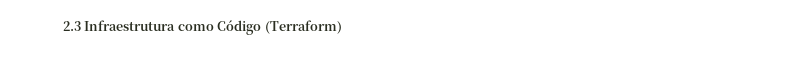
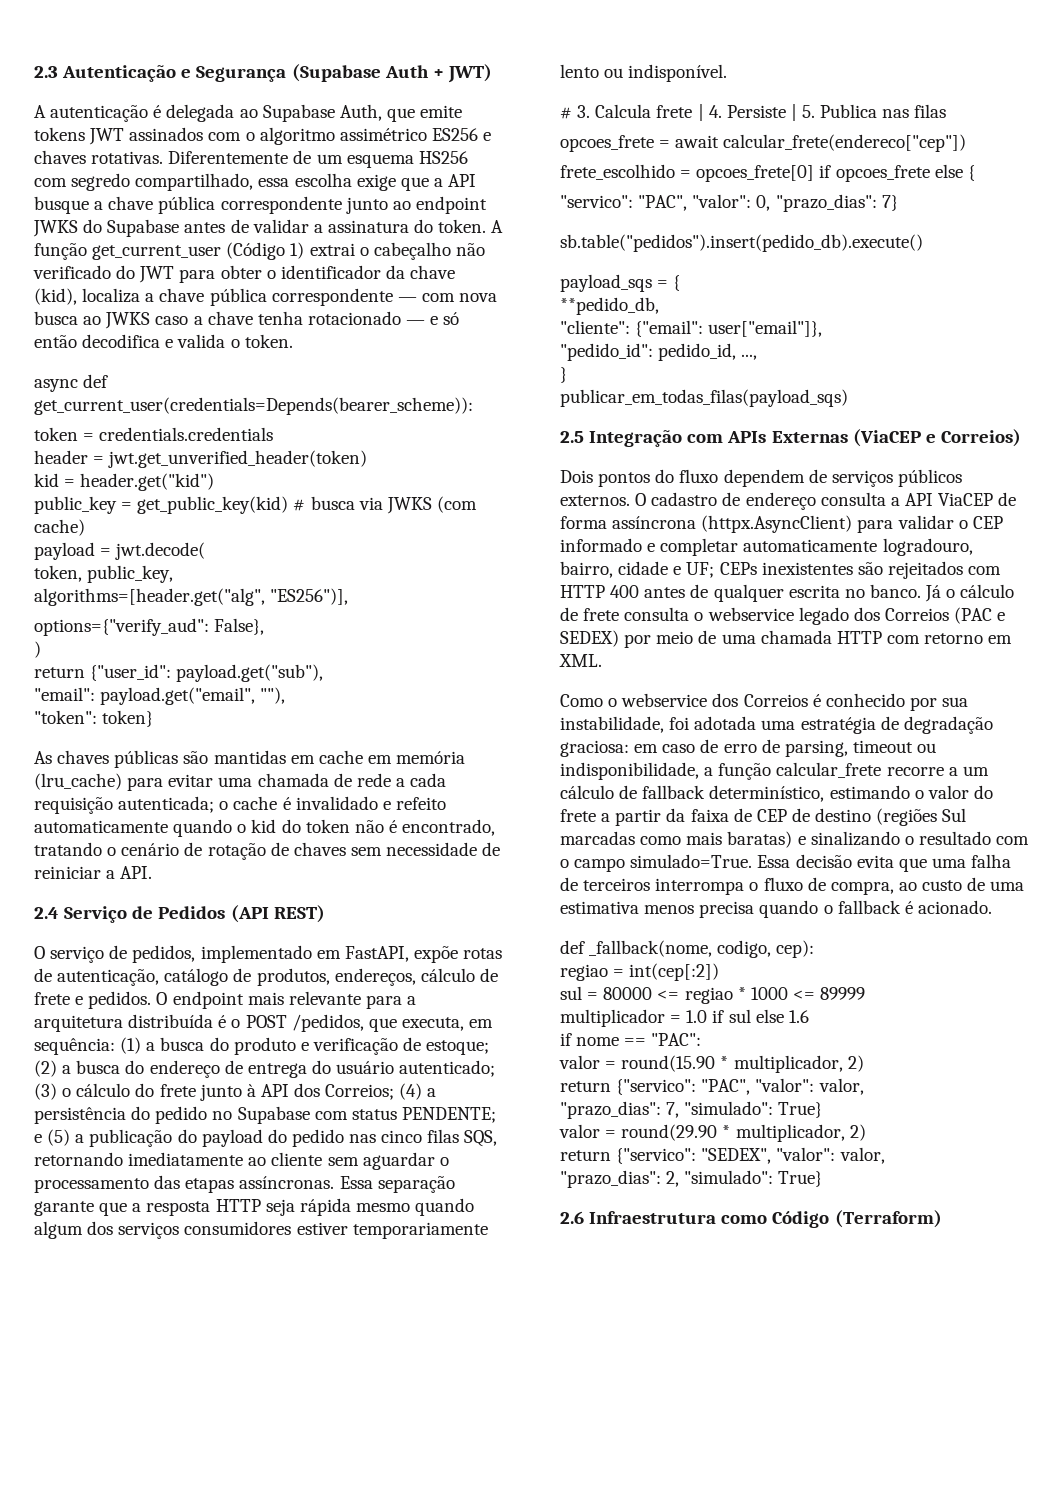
(81, 26) none -> [62,64,492,83] [34,104,463,122] [34,127,492,145] [34,150,468,168] [34,173,477,191] [34,196,487,214] [33,219,504,237] [34,242,485,260] [33,265,456,283] [34,288,498,306] [34,311,460,329] [34,334,293,348] [34,374,109,392] [34,397,473,415] [34,427,274,441] [34,450,368,468] [34,473,215,491] [34,496,477,514] [34,519,85,536] [34,542,206,560] [34,565,174,583] [34,588,349,606] [34,618,265,636] [34,641,41,658] [34,664,324,682] [34,687,286,705] [34,710,154,727] [34,750,466,768] [34,773,447,791] [34,796,446,814] [34,819,496,837] [34,842,501,860] [34,866,153,879] [34,905,325,923] [34,945,503,963] [34,968,498,986] [34,991,417,1009] [34,1014,494,1032] [34,1037,490,1055] [34,1060,496,1078] [34,1083,437,1101] [34,1106,496,1124] [34,1129,498,1147] [34,1152,449,1170] [34,1175,455,1193] [34,1198,475,1216] [34,1221,488,1239] [560,64,728,82] [560,104,947,121] [560,134,967,152] [560,164,975,182] [560,194,898,212] [560,234,923,252] [560,274,681,292] [560,297,659,315] [560,320,823,337] [560,343,758,361] [560,367,567,383] [560,389,848,407] [560,429,1021,447] [560,469,962,487] [560,492,1017,510] [560,515,1003,533] [560,538,973,556] [560,561,1002,579] [560,584,1015,602] [560,607,1006,625] [560,630,1013,648] [559,654,602,667] [560,693,969,711] [560,716,993,734] [560,739,937,757] [560,762,989,780] [560,785,993,802] [560,808,967,826] [560,831,1030,848] [560,854,1012,872] [560,877,1025,895] [560,900,992,918] [560,940,815,958] [560,963,720,981] [560,986,866,1004] [560,1009,809,1027] [560,1033,702,1046] [559,1055,864,1073] [560,1078,864,1095] [560,1101,823,1119] [559,1124,866,1142] [560,1147,885,1164] [560,1170,823,1188] [560,1211,584,1224] Autenticação e Segurança (Supabase Auth + JWT) // A autenticação é delegada ao Supabase Auth, que emite tokens JWT assinados com o algoritmo assimétrico ES256 e chaves rotativas. Diferentemente de um esquema HS256 com segredo compartilhado, essa escolha exige que a API busque a chave pública correspondente junto ao endpoint JWKS do Supabase antes de validar a assinatura do token. A função get_current_user (Código 1) extrai o cabeçalho não verificado do JWT para obter o identificador da chave (kid), localiza a chave pública correspondente — com nova busca ao JWKS caso a chave tenha rotacionado — e só então decodifica e valida o token. // async def get_current_user(credentials=Depends(bearer_scheme)): // token = credentials.credentials // header = jwt.get_unverified_header(token) // kid = header.get("kid") // public_key = get_public_key(kid) # busca via JWKS (com cache) // payload = jwt.decode( // token, public_key, // algorithms=[header.get("alg", "ES256")], // options={"verify_aud": False}, // ) // return {"user_id": payload.get("sub"), // "email": payload.get("email", ""), // "token": token} // As chaves públicas são mantidas em cache em memória (lru_cache) para evitar uma chamada de rede a cada requisição autenticada; o cache é invalidado e refeito automaticamente quando o kid do token não é encontrado, tratando o cenário de rotação de chaves sem necessidade de reiniciar a API. // 2.4 Serviço de Pedidos (API REST) // O serviço de pedidos, implementado em FastAPI, expõe rotas de autenticação, catálogo de produtos, endereços, cálculo de frete e pedidos. O endpoint mais relevante para a arquitetura distribuída é o POST /pedidos, que executa, em sequência: (1) a busca do produto e verificação de estoque; (2) a busca do endereço de entrega do usuário autenticado; (3) o cálculo do frete junto à API dos Correios; (4) a persistência do pedido no Supabase com status PENDENTE; e (5) a publicação do payload do pedido nas cinco filas SQS, retornando imediatamente ao cliente sem aguardar o processamento das etapas assíncronas. Essa separação garante que a resposta HTTP seja rápida mesmo quando algum dos serviços consumidores estiver temporariamente lento ou indisponível. // # 3. Calcula frete | 4. Persiste | 5. Publica nas filas // opcoes_frete = await calcular_frete(endereco["cep"]) // frete_escolhido = opcoes_frete[0] if opcoes_frete else { // "servico": "PAC", "valor": 0, "prazo_dias": 7} // sb.table("pedidos").insert(pedido_db).execute() // payload_sqs = { // **pedido_db, // "cliente": {"email": user["email"]}, // "pedido_id": pedido_id, ..., // } // publicar_em_todas_filas(payload_sqs) // 2.5 Integração com APIs Externas (ViaCEP e Correios) // Dois pontos do fluxo dependem de serviços públicos externos. O cadastro de endereço consulta a API ViaCEP de forma assíncrona (httpx.AsyncClient) para validar o CEP informado e completar automaticamente logradouro, bairro, cidade e UF; CEPs inexistentes são rejeitados com HTTP 400 antes de qualquer escrita no banco. Já o cálculo de frete consulta o webservice legado dos Correios (PAC e SEDEX) por meio de uma chamada HTTP com retorno em XML. // Como o webservice dos Correios é conhecido por sua instabilidade, foi adotada uma estratégia de degradação graciosa: em caso de erro de parsing, timeout ou indisponibilidade, a função calcular_frete recorre a um cálculo de fallback determinístico, estimando o valor do frete a partir da faixa de CEP de destino (regiões Sul marcadas como mais baratas) e sinalizando o resultado com o campo simulado=True. Essa decisão evita que uma falha de terceiros interrompa o fluxo de compra, ao custo de uma estimativa menos precisa quando o fallback é acionado. // def _fallback(nome, codigo, cep): // regiao = int(cep[:2]) // sul = 80000 <= regiao * 1000 <= 89999 // multiplicador = 1.0 if sul else 1.6 // if nome == "PAC": // valor = round(15.90 * multiplicador, 2) // return {"servico": "PAC", "valor": valor, // "prazo_dias": 7, "simulado": True} // valor = round(29.90 * multiplicador, 2) // return {"servico": "SEDEX", "valor": valor, // "prazo_dias": 2, "simulado": True} // 2.6

